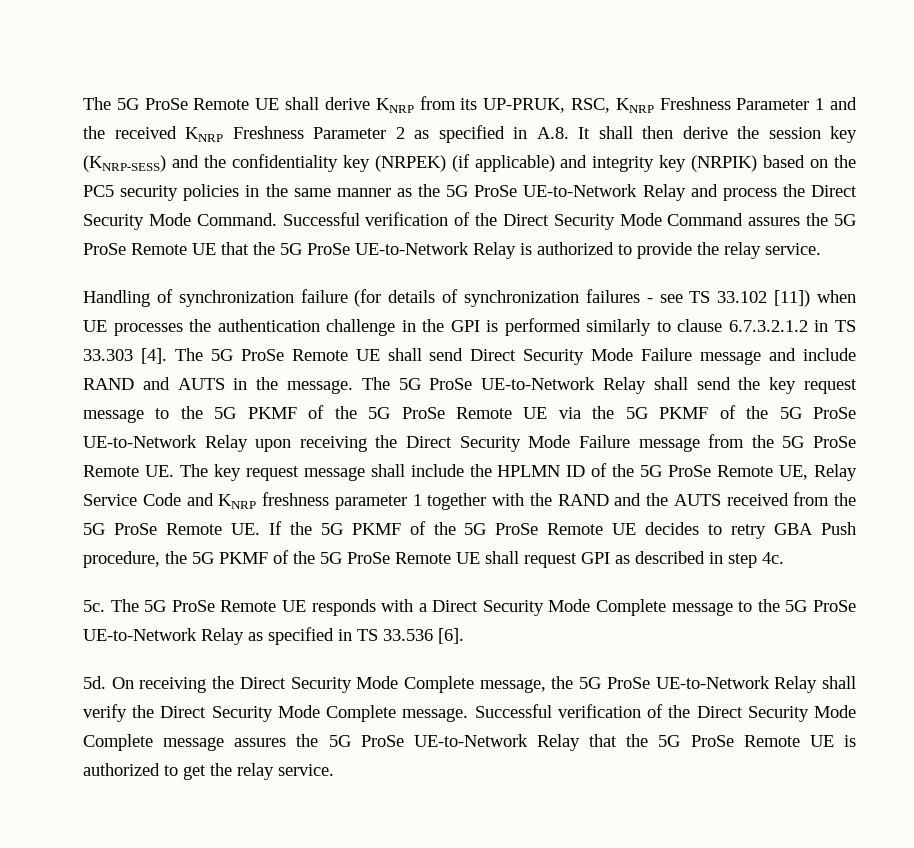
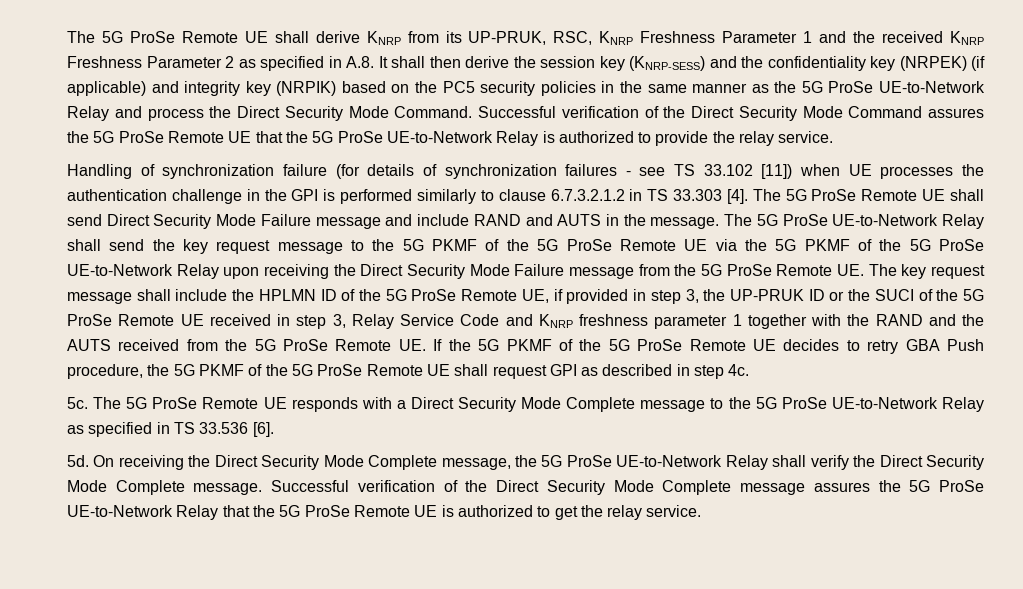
(809, 472) none -> [553,289,984,304] [67,314,346,329] if provided in step 3, the UP-PRUK ID or the SUCI of the 5G ProSe Remote UE received in step 3,

